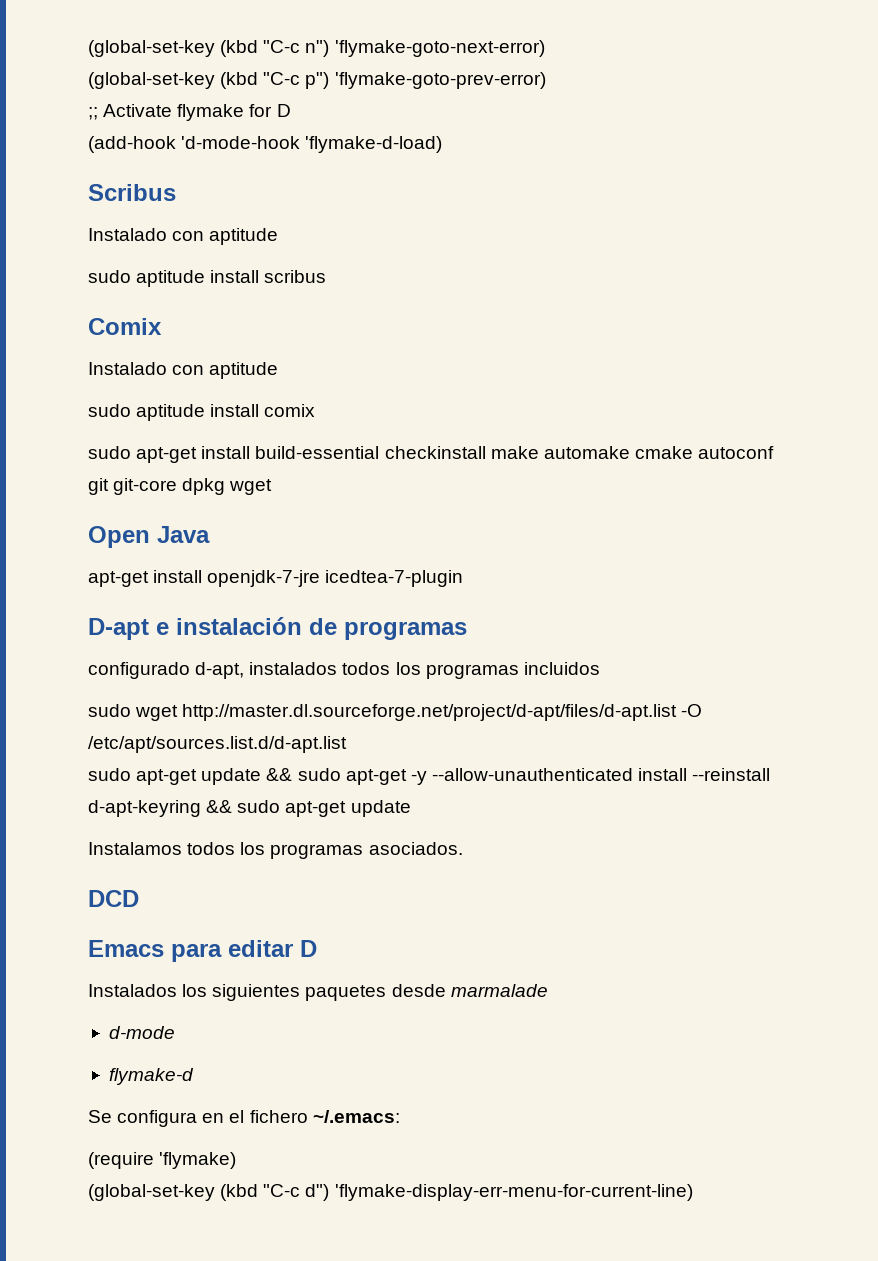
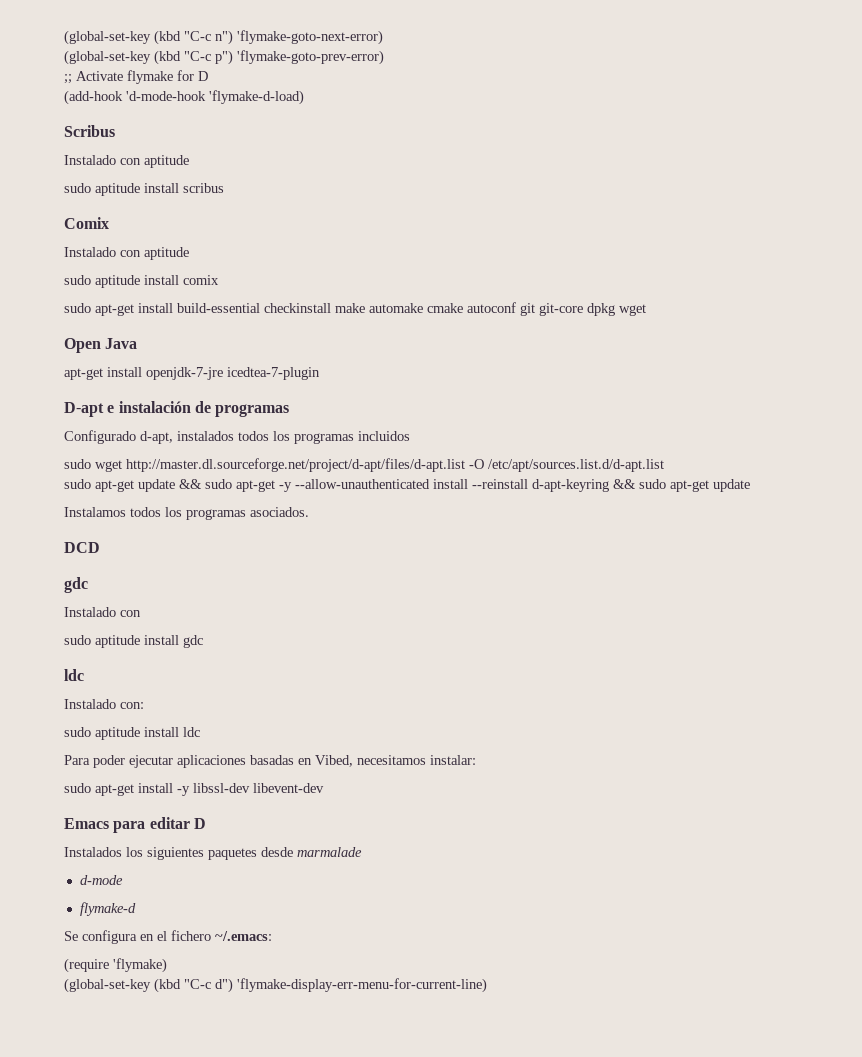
[88,662,190,679] configurado -> [64,430,136,444] Configurado
(139, 898) none -> [64,577,88,593] [64,607,141,617] [64,635,203,648] [64,669,84,681] [64,699,144,709] [64,727,200,740] [64,755,476,768] [64,783,324,796] // gdc // Instalado con // sudo aptitude install gdc // ldc // Instalado con: // sudo aptitude install ldc // Para poder ejecutar aplicaciones basadas en Vibed, necesitamos instalar: // sudo apt-get install -y libssl-dev libevent-dev

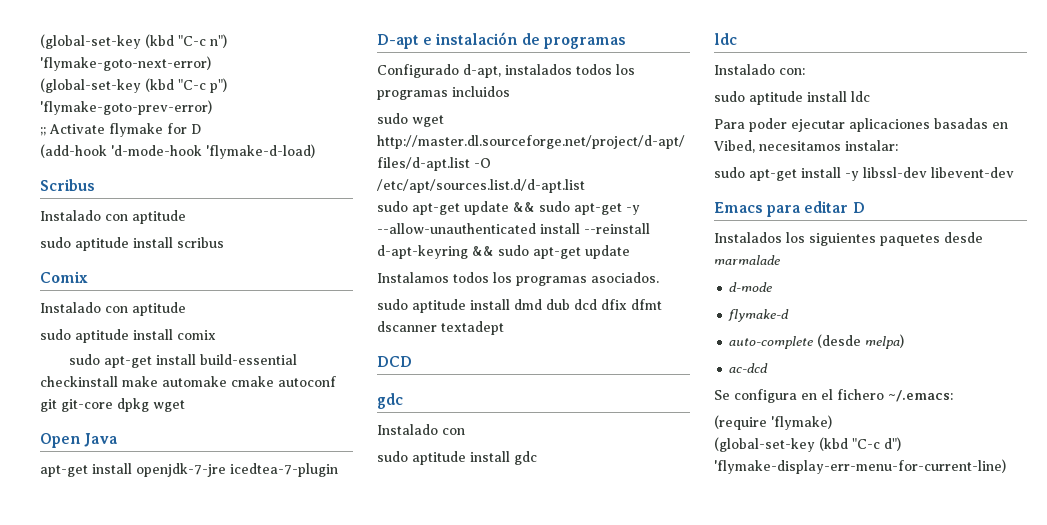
(309, 512) none -> [377,299,662,313] [377,321,504,335] // sudo aptitude install dmd dub dcd dfix dfmt dscanner textadept
(136, 909) none -> [729,334,905,349] [729,363,769,373] // auto-complete (desde melpa) // ac-dcd

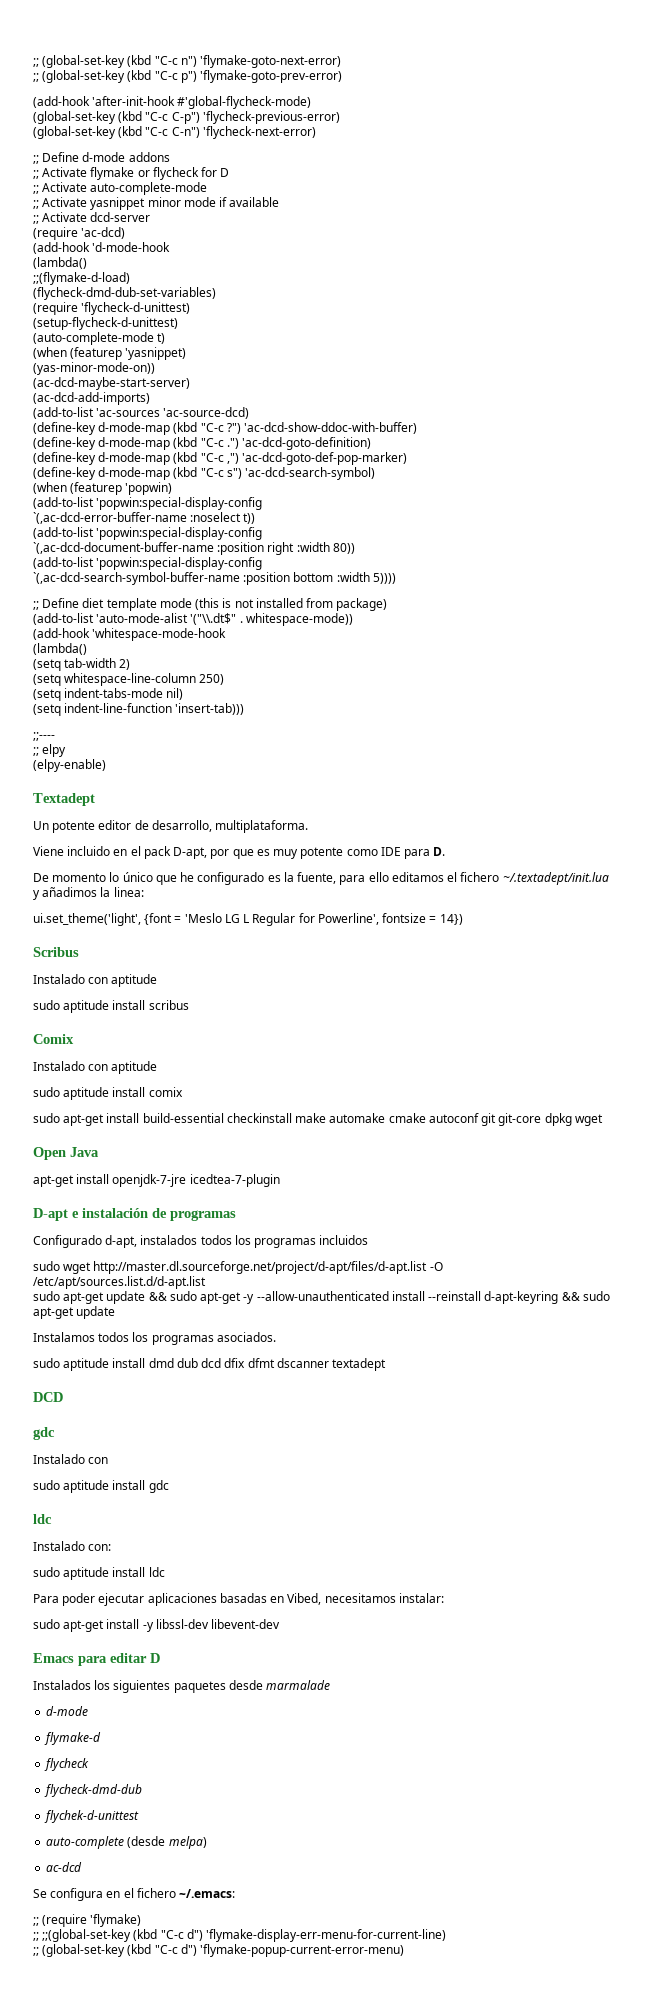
(40, 41) none -> [33,58,39,67] ;;
(211, 63) none -> [33,73,39,82] ;;
(212, 107) none -> [33,96,312,109] [33,111,340,124] [33,126,316,139] [33,152,170,164] // (add-hook 'after-init-hook #'global-flycheck-mode) // (global-set-key (kbd "C-c C-p") 'flycheck-previous-error) // (global-set-key (kbd "C-c C-n") 'flycheck-next-error) // ;; Define d-mode addons
(163, 130) none -> [137,167,199,180] or flycheck
[40,144,315,159] (add-hook 'd-mode-hook 'flymake-d-load) -> [33,182,208,195] [33,197,280,210] [33,212,151,224] [33,227,126,240] [33,242,171,254] [33,257,87,269] [33,272,130,285] [33,287,216,300] [33,302,191,315] [33,317,178,330] [33,332,166,345] [33,347,187,360] [33,362,155,375] [33,377,190,390] [33,392,150,405] [33,407,250,419] [33,422,418,435] [33,437,372,450] [33,452,408,465] [33,467,376,480] [33,482,173,495] [33,497,263,510] [33,512,256,524] [33,527,263,540] [33,542,355,555] [33,557,263,570] [33,572,396,585] [33,598,388,611] [33,613,353,626] [33,628,227,641] [33,643,87,655] [33,658,131,671] [33,673,225,686] [33,688,184,701] [33,703,245,716] [33,732,55,741] [33,744,67,757] [33,759,106,772] [33,793,95,806] [33,820,309,833] [33,846,446,859] [33,872,609,885] [33,887,144,900] [33,913,463,926] ;; Activate auto-complete-mode // ;; Activate yasnippet minor mode if available // ;; Activate dcd-server // (require 'ac-dcd) // (add-hook 'd-mode-hook // (lambda() // ;;(flymake-d-load) // (flycheck-dmd-dub-set-variables) // (require 'flycheck-d-unittest) // (setup-flycheck-d-unittest) // (auto-complete-mode t) // (when (featurep 'yasnippet) // (yas-minor-mode-on)) // (ac-dcd-maybe-start-server) // (ac-dcd-add-imports) // (add-to-list 'ac-sources 'ac-source-dcd) // (define-key d-mode-map (kbd "C-c ?") 'ac-dcd-show-ddoc-with-buffer) // (define-key d-mode-map (kbd "C-c .") 'ac-dcd-goto-definition) // (define-key d-mode-map (kbd "C-c ,") 'ac-dcd-goto-def-pop-marker) // (define-key d-mode-map (kbd "C-c s") 'ac-dcd-search-symbol) // (when (featurep 'popwin) // (add-to-list 'popwin:special-display-config // `(,ac-dcd-error-buffer-name :noselect t)) // (add-to-list 'popwin:special-display-config // `(,ac-dcd-document-buffer-name :position right :width 80)) // (add-to-list 'popwin:special-display-config // `(,ac-dcd-search-symbol-buffer-name :position bottom :width 5)))) // ;; Define diet template mode (this is not installed from package) // (add-to-list 'auto-mode-alist '("\\.dt$" . whitespace-mode)) // (add-hook 'whitespace-mode-hook // (lambda() // (setq tab-width 2) // (setq whitespace-line-column 250) // (setq indent-tabs-mode nil) // (setq indent-line-function 'insert-tab))) // ;;---- // ;; elpy // (elpy-enable) // Textadept // Un potente editor de desarrollo, multiplataforma. // Viene incluido en el pack D-apt, por que es muy potente como IDE para D. // De momento lo único que he configurado es la fuente, para ello editamos el fichero ~/.textadept/init.lua y añadimos la linea: // ui.set_theme('light', {font = 'Meslo LG L Regular for Powerline', fontsize = 14})
(790, 315) none -> [44,1758,90,1771] [44,1784,143,1797] [44,1810,140,1823] // flycheck // flycheck-dmd-dub // flychek-d-unittest
(953, 396) none -> [33,1917,39,1926] ;;
(832, 422) none -> [33,1929,447,1942] [33,1947,39,1956] ;; ;;(global-set-key (kbd "C-c d") 'flymake-display-err-menu-for-current-line) // ;;
[714,459,1006,474] 'flymake-display-err-menu-for-current-line) -> [200,1944,405,1957] 'flymake-popup-current-error-menu)

